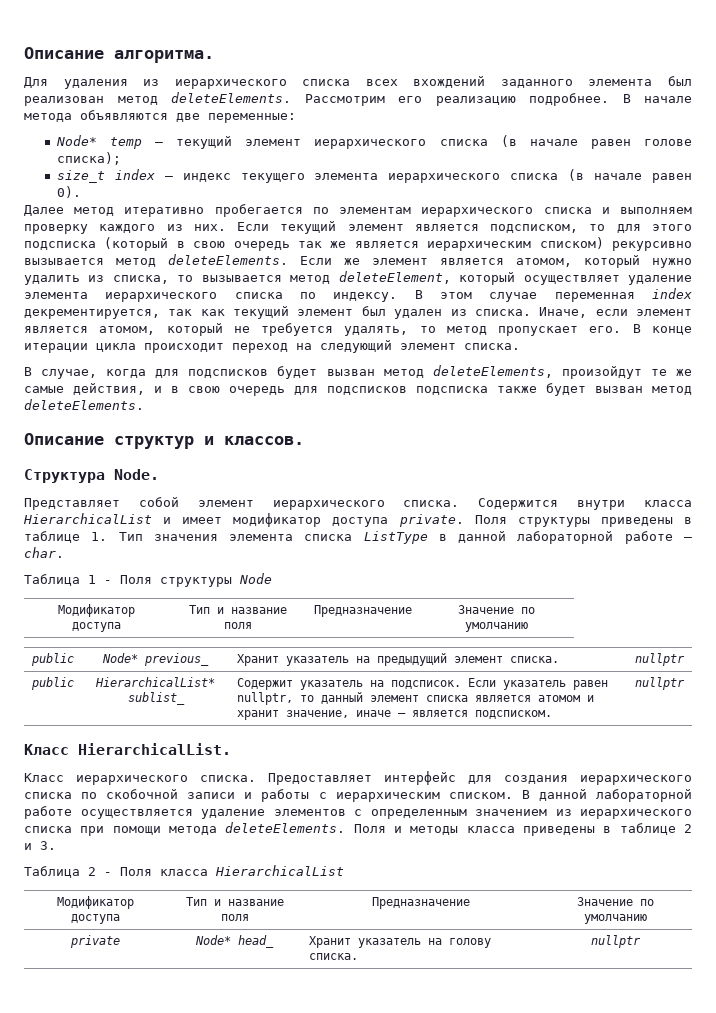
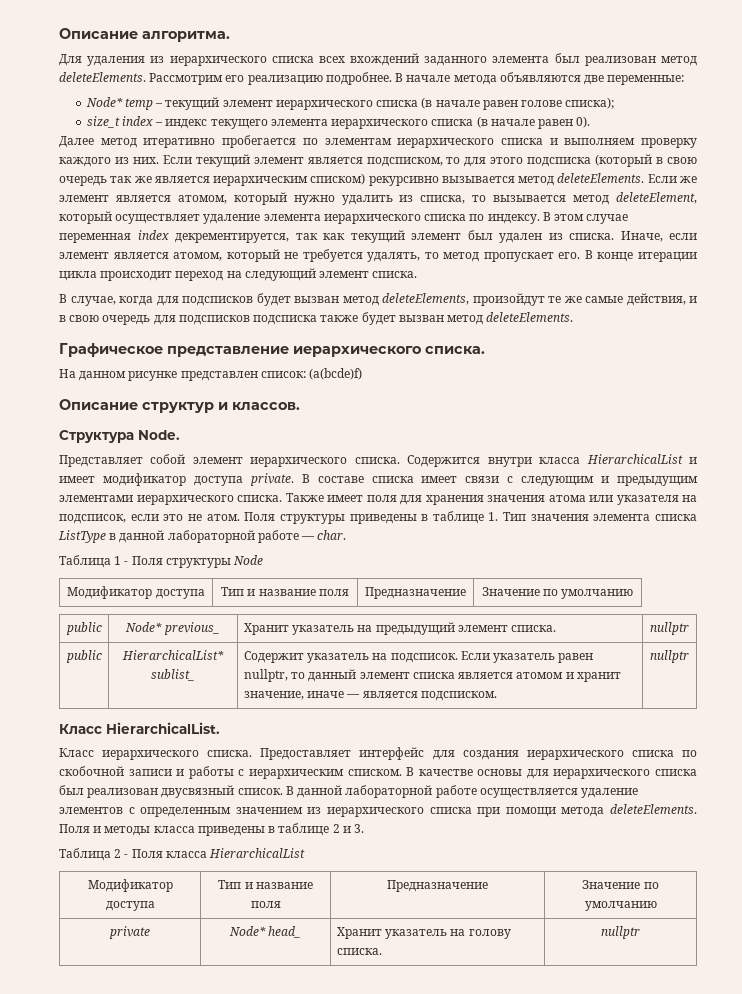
(144, 404) none -> [59,343,485,357] [59,368,363,381] // Графическое представление иерархического списка. // На данном рисунке представлен список: (a(bcde)f)
(464, 520) none -> [301,474,698,486] [59,493,697,505] [59,514,240,524] В составе списка имеет связи с следующим и предыдущим элементами иерархического списка. Также имеет поля для хранения значения атома или указателя на подсписок, если это не атом.
(530, 794) none -> [418,769,697,779] [59,785,294,798] качестве основы для иерархического списка был реализован двусвязный список. В

